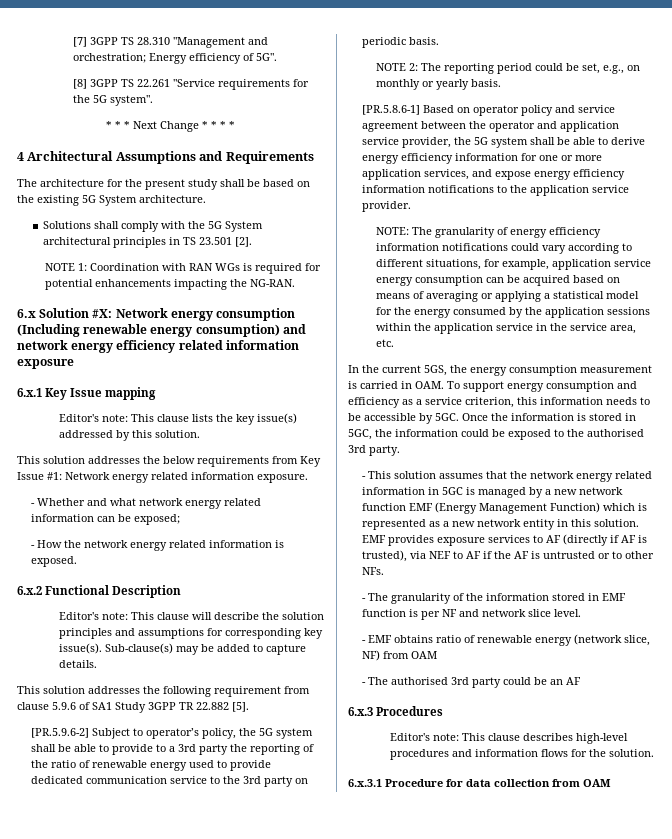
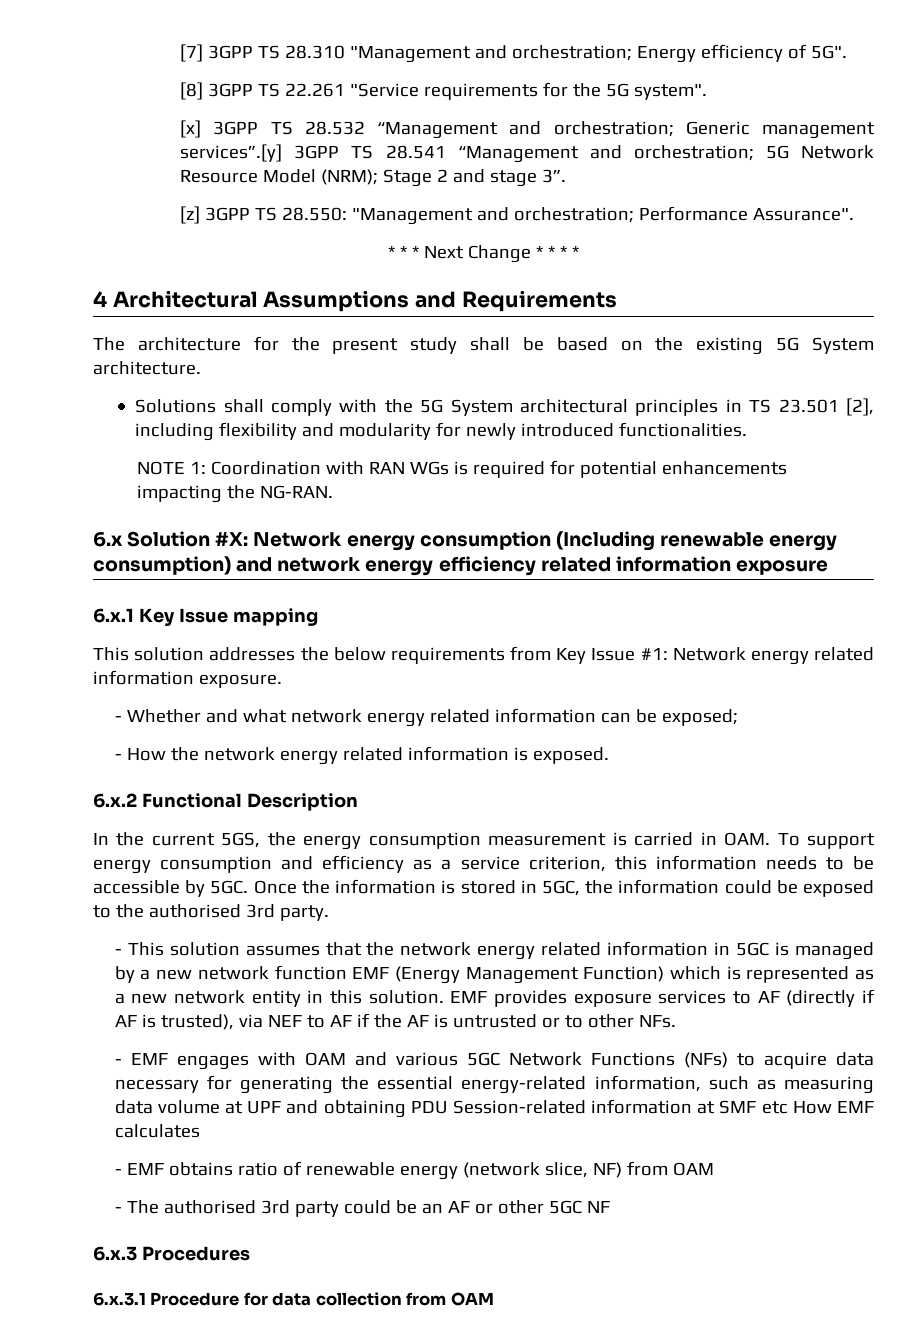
(153, 100) none -> [180,120,875,139] [180,144,874,163] [180,169,567,187] [180,206,855,225] // [x] 3GPP TS 28.532 “Management and orchestration; Generic management services”.[y] 3GPP TS 28.541 “Management and orchestration; 5G Network Resource Model (NRM); Stage 2 and stage 3”. // [z] 3GPP TS 28.550: "Management and orchestration; Performance Assurance".
[235,237,253,247] [2]. -> [846,398,874,416] [135,422,748,441] [2], including flexibility and modularity for newly introduced functionalities.
[58,413,297,425] [58,430,200,441] // Editor's note: This clause lists the key issue(s) addressed by this solution. -> (318, 617) none
[58,612,324,620] [58,628,323,639] [58,643,306,655] [58,660,97,668] [17,686,310,697] [17,702,249,713] [30,728,313,739] [30,744,314,755] [30,760,271,771] [30,776,308,787] [361,37,439,48] [375,63,640,74] [375,79,501,90] [361,105,615,116] [361,121,619,132] [361,137,645,148] [361,153,602,164] [361,169,625,180] [361,185,629,196] [361,201,411,212] [375,227,601,238] [375,243,632,254] [375,259,651,270] [375,275,620,286] [375,291,639,302] [375,307,650,318] [375,323,636,334] [375,339,394,347] // Editor's note: This clause will describe the solution principles and assumptions for corresponding key issue(s). Sub-clause(s) may be added to capture details. // This solution addresses the following requirement from clause 5.9.6 of SA1 Study 3GPP TR 22.882 [5]. // [PR.5.9.6-2] Subject to operator’s policy, the 5G system shall be able to provide to a 3rd party the reporting of the ratio of renewable energy used to provide dedicated communication service to the 3rd party on periodic basis. // NOTE 2: The reporting period could be set, e.g., on monthly or yearly basis. // [PR.5.8.6-1] Based on operator policy and service agreement between the operator and application service provider, the 5G system shall be able to derive energy efficiency information for one or more application services, and expose energy efficiency information notifications to the application service provider. // NOTE: The granularity of energy efficiency information notifications could vary according to different situations, for example, application service energy consumption can be acquired based on means of averaging or applying a statistical model for the energy consumed by the application sessions within the application service in the service area, etc. -> (358, 802) none
[367,593,626,604] [361,609,581,620] The granularity of the information stored in EMF function is per NF and network slice level. -> [130,1052,874,1070] [114,1075,874,1094] [114,1099,875,1118] [114,1124,200,1138] EMF engages with OAM and various 5GC Network Functions (NFs) to acquire data necessary for generating the essential energy-related information, such as measuring data volume at UPF and obtaining PDU Session-related information at SMF etc How EMF calculates
[348,706,444,716] [389,733,628,744] [389,749,654,760] // 6.x.3 Procedures // Editor's note: This clause describes high-level procedures and information flows for the solution. -> [474,1200,610,1214] [93,1246,250,1261] or other 5GC NF // 6.x.3 Procedures

